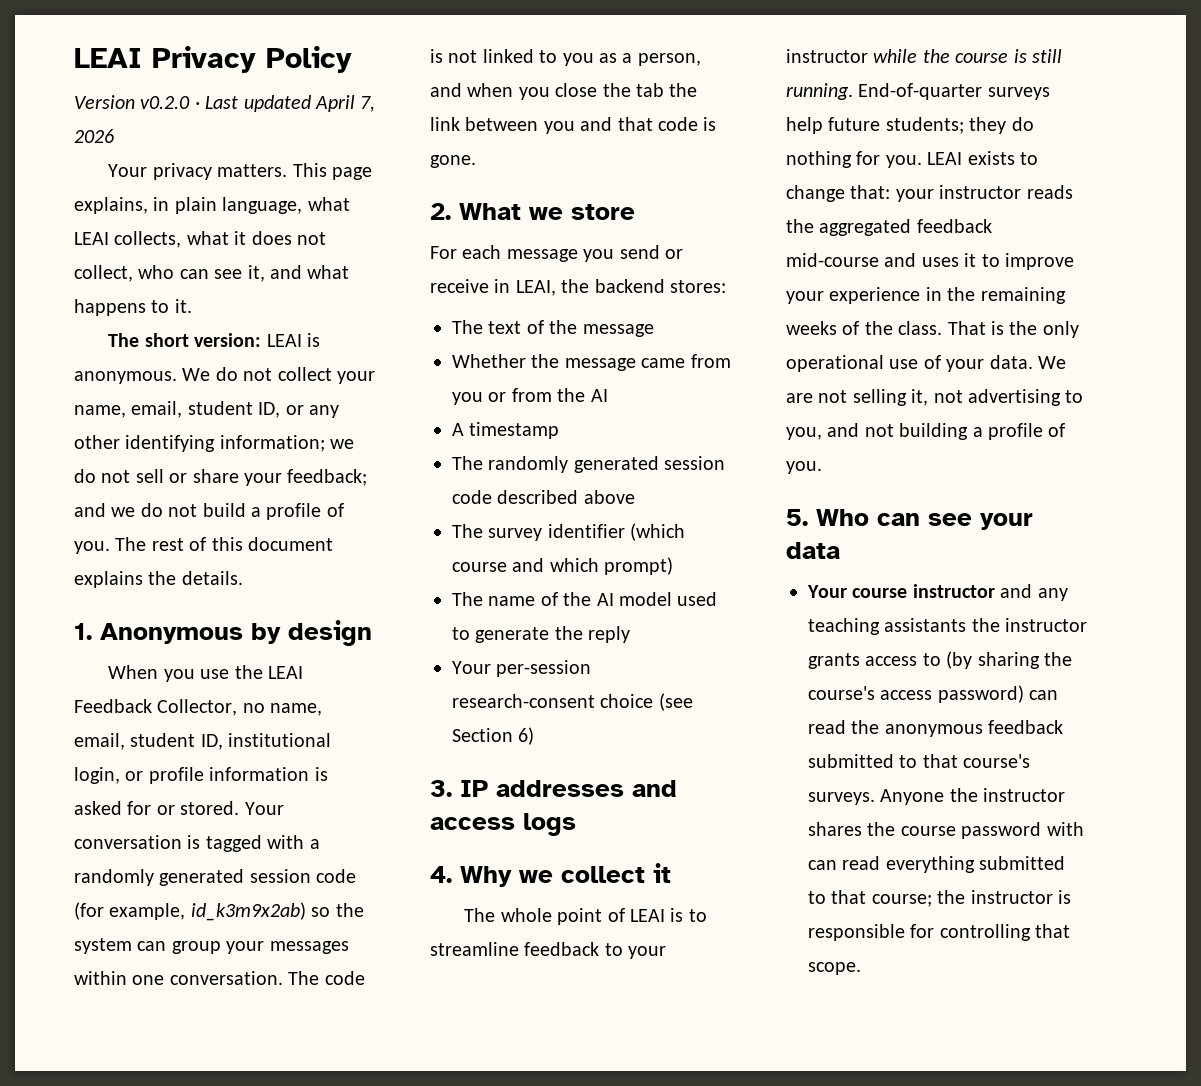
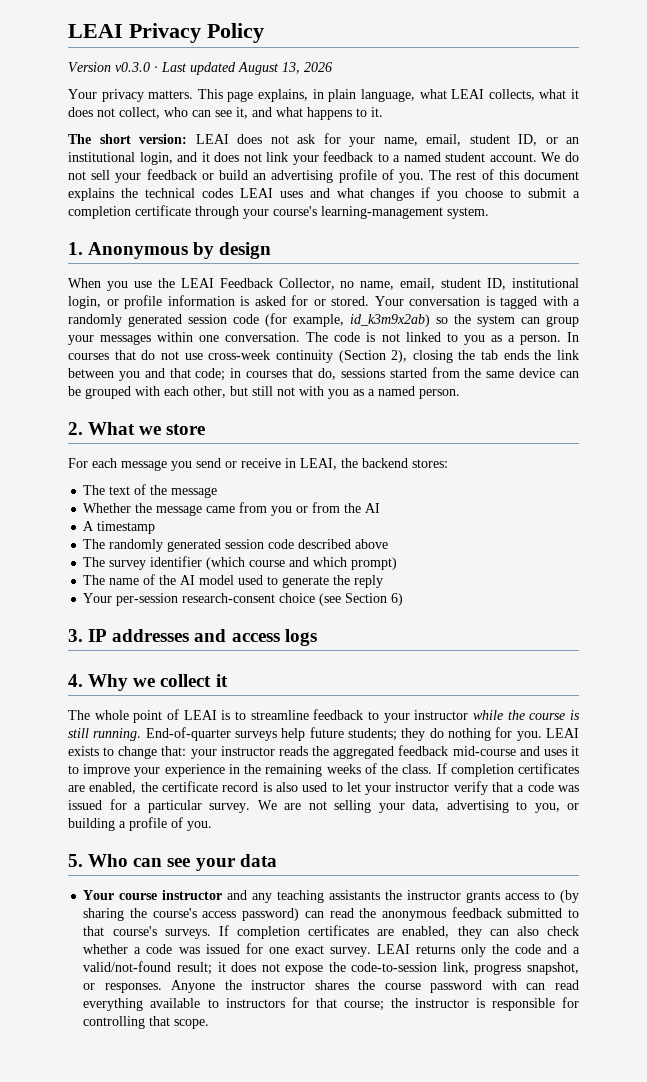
[140,96,191,109] v0.2.0 -> [115,62,150,72] v0.3.0
[315,95,376,112] April 7, -> [238,62,300,75] August 13,
[307,333,321,347] [74,367,332,384] is anonymous. We do not collect -> [237,133,341,144] does not ask for
[309,405,339,418] [74,435,355,452] [74,469,368,486] [74,503,261,517] any other identifying information; we do not sell or share your feedback; and we do not build a -> [566,137,579,144] [68,151,580,165] [68,169,334,183] an institutional login, and it does not link your feedback to a named student account. We do not sell your feedback or build an advertising
[181,571,243,585] details. -> [144,187,581,201] [68,205,489,219] technical codes LEAI uses and what changes if you choose to submit a completion certificate through your course's learning-management system.
[637,53,701,66] [430,83,598,100] person, and when you close -> [519,332,579,345] [68,350,453,363] person. In courses that do not use cross-week continuity (Section 2), closing
(664, 90) none -> [503,350,529,360] ends
[658,117,717,131] [430,155,476,168] code is gone. -> [195,367,580,381] [68,386,460,399] code; in courses that do, sessions started from the same device can be grouped with each other, but still not with you as a named person.
[947,321,1079,338] [786,355,1033,372] That is the only operational use of your data. -> [436,763,579,777] [68,781,579,795] [68,799,250,813] If completion certificates are enabled, the certificate record is also used to let your instructor verify that a code was issued for a particular survey.
[911,389,963,406] it, not -> [378,800,439,813] your data,
[827,423,894,437] and not -> [567,803,579,810] or
(875, 798) none -> [218,925,579,939] [83,943,581,957] [83,961,579,975] [83,983,162,993] If completion certificates are enabled, they can also check whether a code was issued for one exact survey. LEAI returns only the code and a valid/not-found result; it does not expose the code-to-session link, progress snapshot, or responses.
[979,856,1066,870] [808,891,826,904] submitted to -> [150,997,309,1008] available to instructors for

